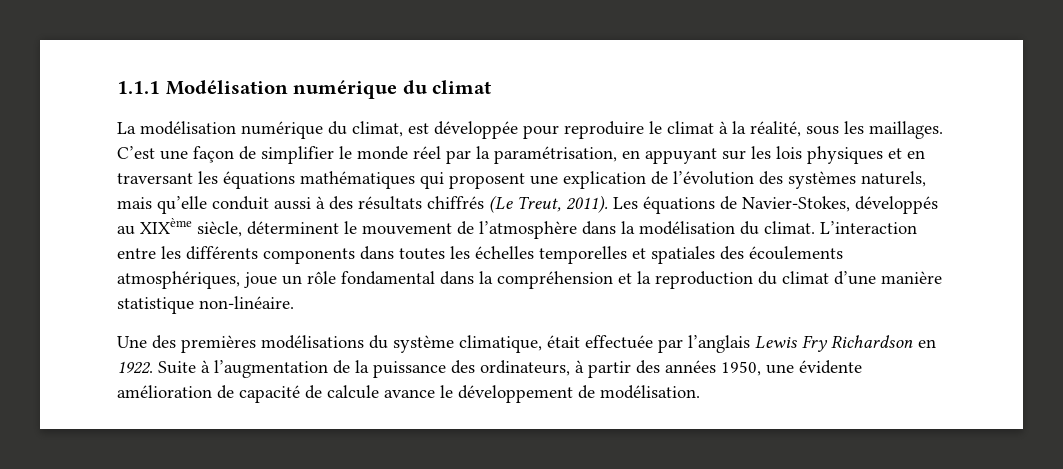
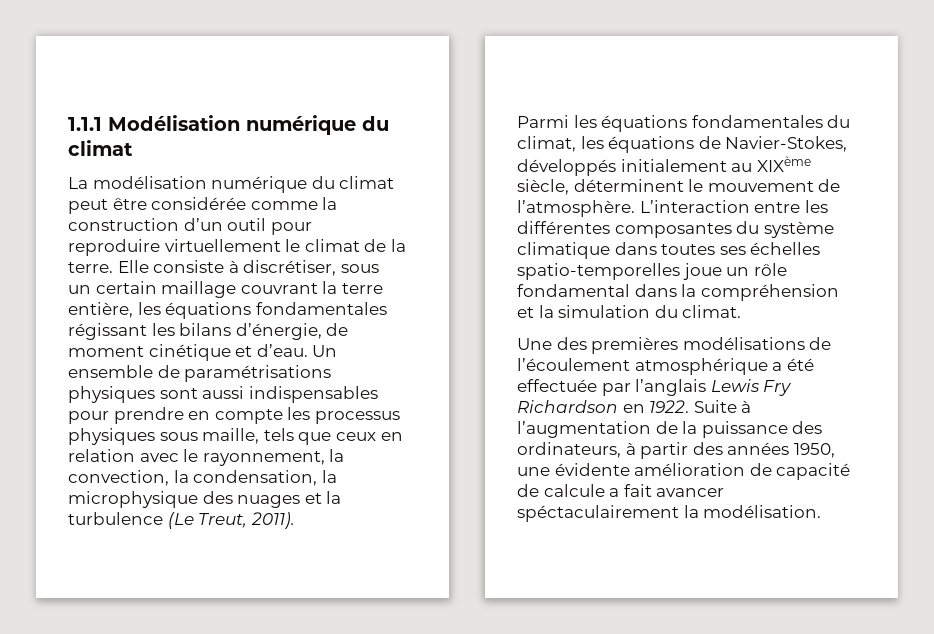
[352,121,518,139] climat, est développée -> [339,176,395,189] [68,197,338,214] [68,218,267,231] climat peut être considérée comme la construction d’un outil
(644, 130) none -> [164,239,281,252] virtuellement
[719,121,943,139] [117,146,925,164] [117,171,926,189] [117,195,638,214] à la réalité, sous les maillages. C’est une façon de simplifier le monde réel par la paramétrisation, en appuyant sur les lois physiques et en traversant les équations mathématiques qui proposent une explication de l’évolution des systèmes naturels, mais qu’elle conduit aussi à des résultats chiffrés (Le Treut, 2011). Les -> [364,239,406,252] [68,260,379,276] [68,281,383,298] [68,302,387,319] [68,323,349,340] [68,344,338,361] [68,365,332,382] [68,386,378,403] [68,407,400,424] [68,428,403,445] [68,449,345,466] [68,470,337,486] [68,491,342,508] [68,512,295,529] [517,115,851,132] [517,136,604,152] de la terre. Elle consiste à discrétiser, sous un certain maillage couvrant la terre entière, les équations fondamentales régissant les bilans d’énergie, de moment cinétique et d’eau. Un ensemble de paramétrisations physiques sont aussi indispensables pour prendre en compte les processus physiques sous maille, tels que ceux en relation avec le rayonnement, la convection, la condensation, la microphysique des nuages et la turbulence (Le Treut, 2011). // Parmi les équations fondamentales du climat, les
(938, 205) none -> [620,159,727,172] initialement
[479,221,917,239] [117,246,843,264] [117,271,240,289] l’atmosphère dans la modélisation du climat. L’interaction entre les différents components dans toutes les échelles temporelles et spatiales des écoulements atmosphériques, -> [517,200,828,217] [517,221,834,238] [517,242,821,259] [517,263,680,280] l’atmosphère. L’interaction entre les différentes composantes du système climatique dans toutes ses échelles spatio-temporelles
[655,271,942,289] [117,296,294,314] reproduction du climat d’une manière statistique non-linéaire. -> [558,305,742,318] simulation du climat.
[369,335,580,353] du système climatique, était -> [809,337,832,350] [517,358,814,375] de l’écoulement atmosphérique a été
[384,385,595,403] avance le développement de -> [609,484,725,497] [517,505,699,522] a fait avancer spéctaculairement la

